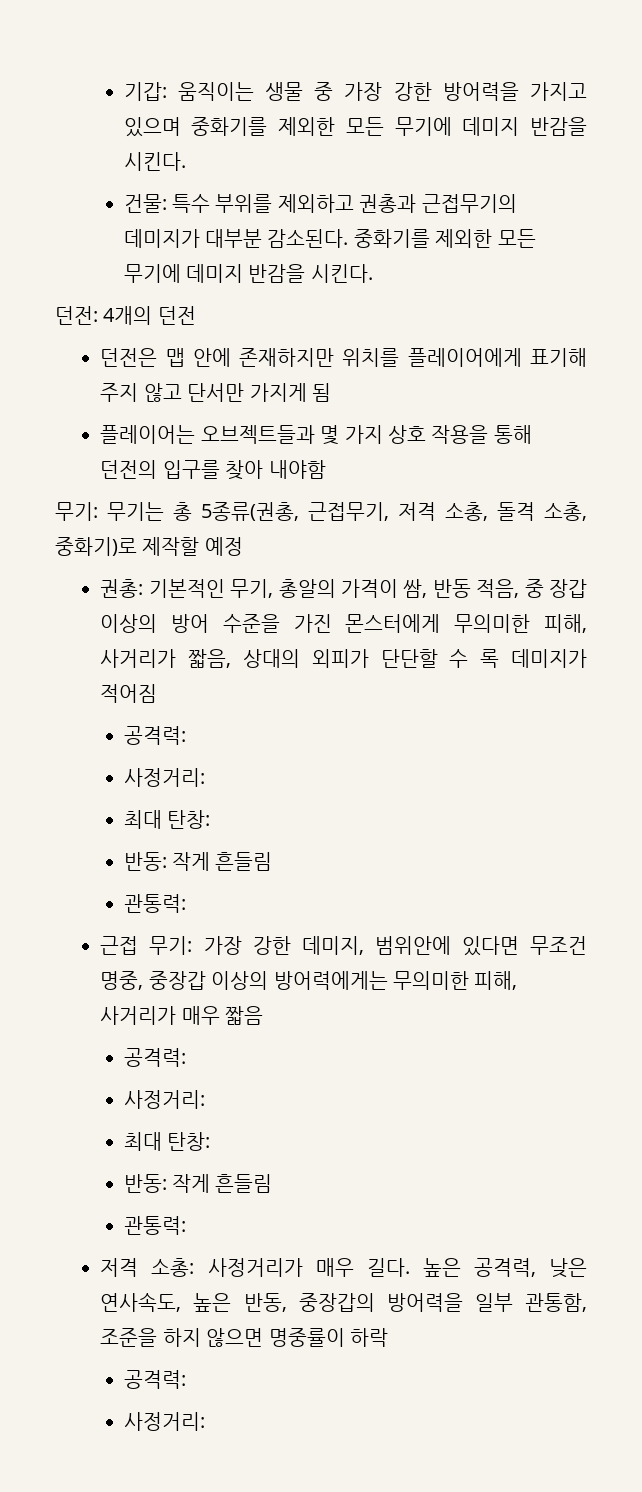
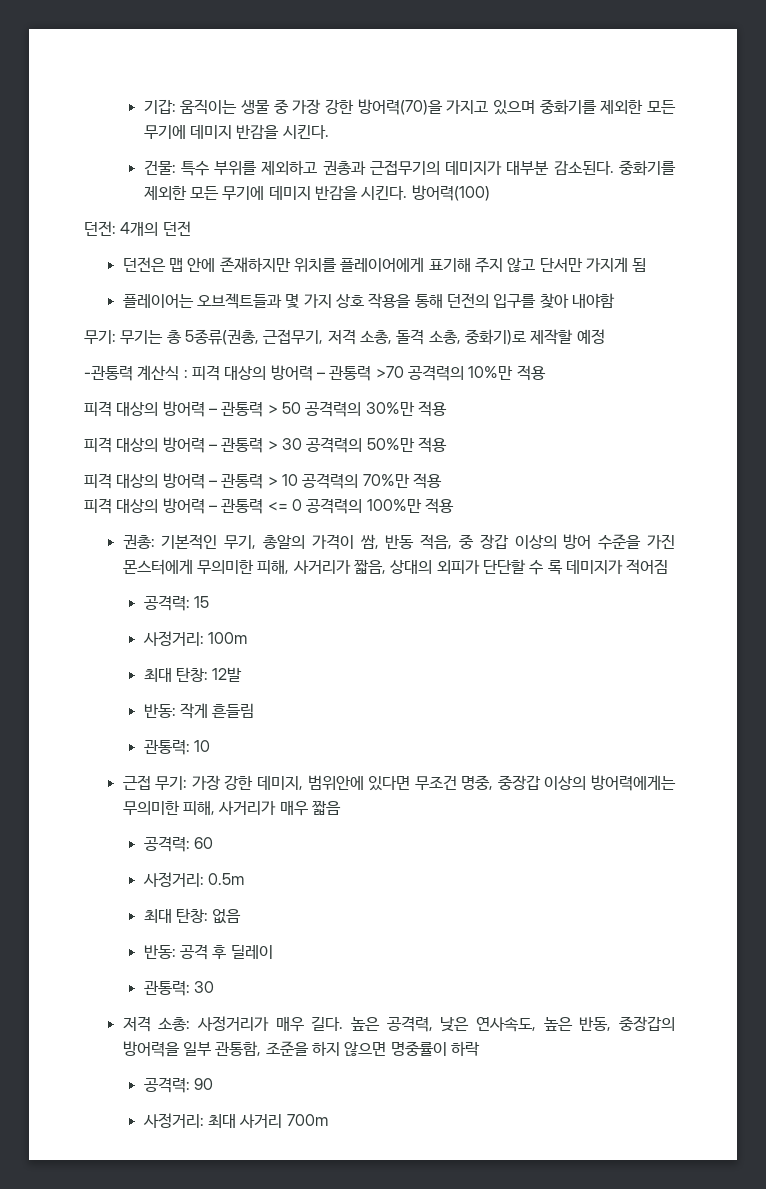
[442,82,519,101] 방어력을 -> [357,99,443,115] 방어력(70)을
(373, 273) none -> [411,185,490,201] 방어력(100)
(243, 546) none -> [84,365,546,381] [84,401,447,417] [84,437,447,453] [84,473,442,489] [84,498,454,514] // -관통력 계산식 : 피격 대상의 방어력 – 관통력 >70 공격력의 10%만 적용 // 피격 대상의 방어력 – 관통력 > 50 공격력의 30%만 적용 // 피격 대상의 방어력 – 관통력 > 30 공격력의 50%만 적용 // 피격 대상의 방어력 – 관통력 > 10 공격력의 70%만 적용 // 피격 대상의 방어력 – 관통력 <= 0 공격력의 100%만 적용
[123,768,205,787] [123,810,211,829] [123,852,273,871] [123,894,186,913] // 사정거리: // 최대 탄창: // 반동: 작게 흔들림 // 관통력: -> [193,596,209,608] [142,631,247,646] [143,667,243,682] [143,703,255,719] [143,740,210,755] 15 // 사정거리: 100m // 최대 탄창: 12발 // 반동: 작게 흔들림 // 관통력: 10
[123,1090,205,1109] [123,1132,211,1151] [123,1174,273,1193] [123,1216,186,1235] // 사정거리: // 최대 탄창: // 반동: 작게 흔들림 // 관통력: -> [193,837,213,849] [142,872,244,887] [143,908,242,924] [143,944,273,960] [143,981,214,996] 60 // 사정거리: 0.5m // 최대 탄창: 없음 // 반동: 공격 후 딜레이 // 관통력: 30
[123,1412,205,1431] // 사정거리: -> [193,1078,213,1090] [142,1113,328,1128] 90 // 사정거리: 최대 사거리 700m

